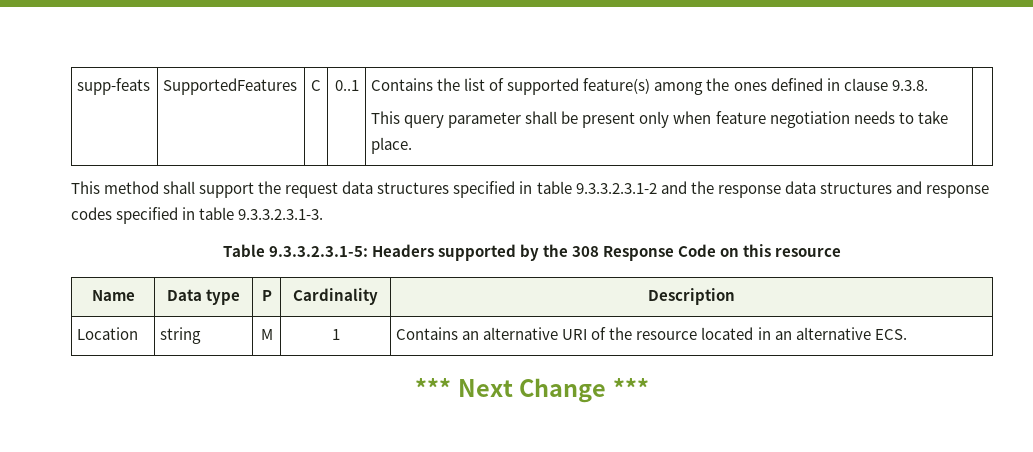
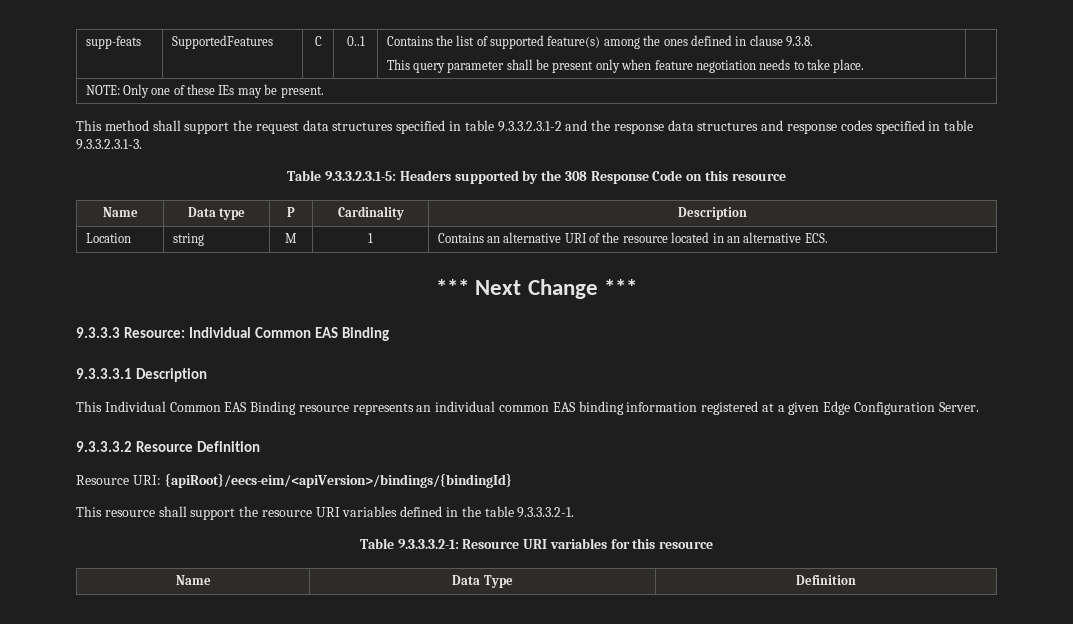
(413, 145) none -> [85,84,324,98] // NOTE: Only one of these IEs may be present.
(649, 387) none -> [76,327,389,341] [76,368,207,382] [76,401,979,415] [76,441,260,452] [76,473,512,488] [76,506,575,520] [359,538,714,549] [175,575,211,585] [452,575,513,588] [796,575,856,585] // 9.3.3.3 Resource: Individual Common EAS Binding // 9.3.3.3.1 Description // This Individual Common EAS Binding resource represents an individual common EAS binding information registered at a given Edge Configuration Server. // 9.3.3.3.2 Resource Definition // Resource URI: {apiRoot}/eecs-eim/<apiVersion>/bindings/{bindingId} // This resource shall support the resource URI variables defined in the table 9.3.3.3.2-1. // Table 9.3.3.3.2-1: Resource URI variables for this resource // Name | Data Type | Definition

